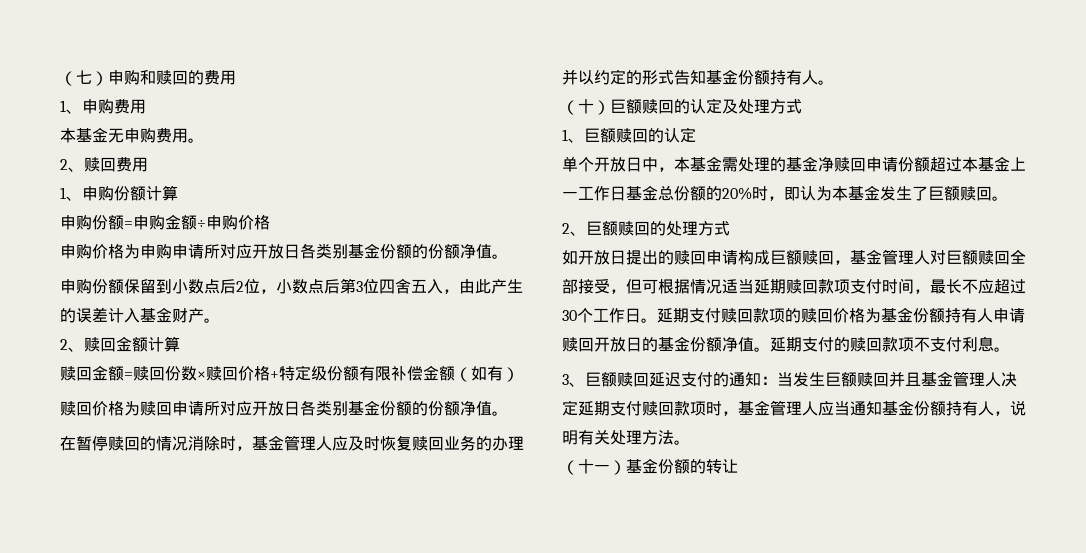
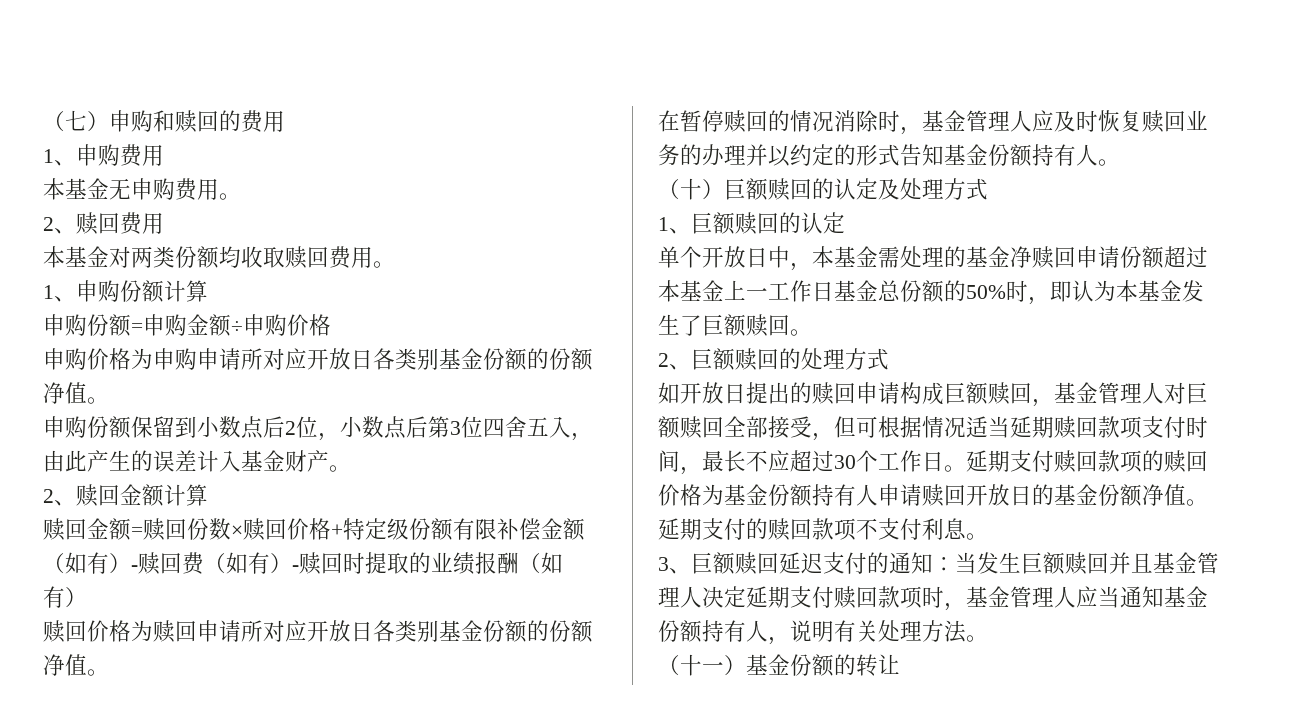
(148, 164) none -> [43,246,395,269] // 本基金对两类份额均收取赎回费用。
(519, 374) none -> [131,552,563,575] [43,586,87,608] -赎回费（如有）-赎回时提取的业绩报酬（如有）
[722,187,752,200] 20% -> [966,285,1006,299] 50%

